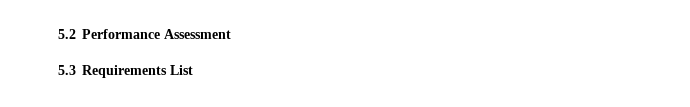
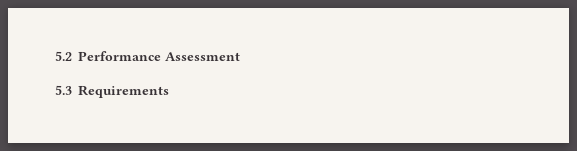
[170,65,194,75] List -> (170, 91) none

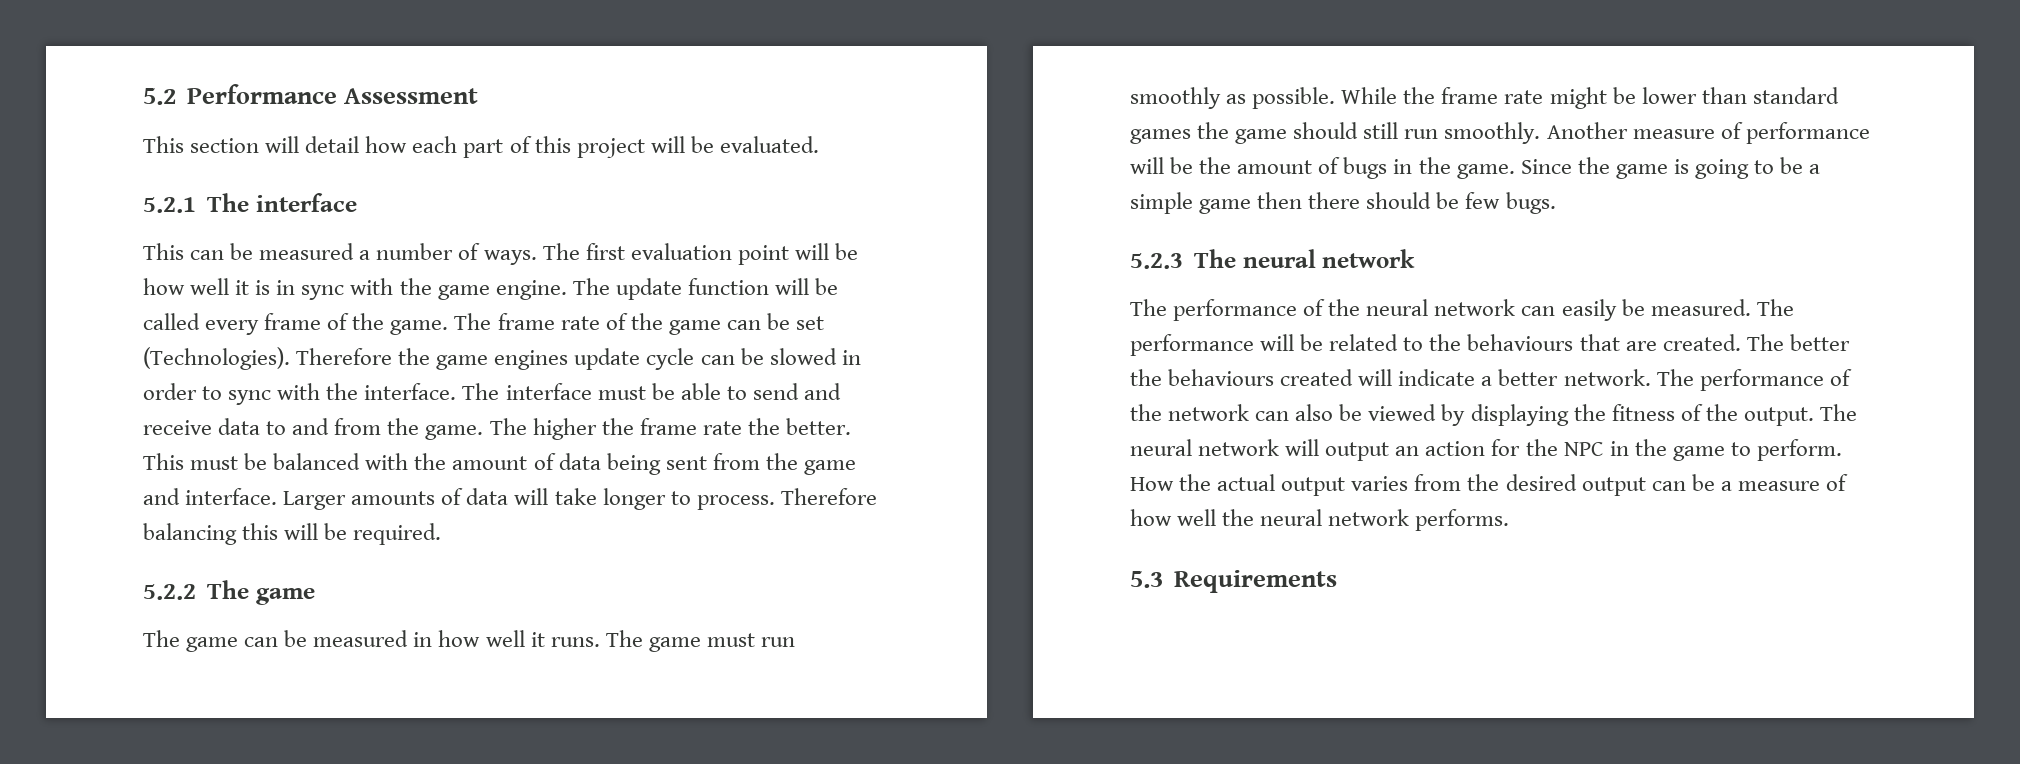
(241, 56) none -> [143,136,819,158] [143,193,357,213] [143,243,858,265] [143,278,839,300] [143,313,825,335] [143,347,861,370] [143,383,841,405] [143,418,851,440] [143,453,856,475] [143,488,877,510] [143,523,442,545] [143,580,315,605] [143,630,795,652] [1130,87,1839,109] [1130,122,1870,144] [1130,157,1821,179] [1130,192,1556,214] [1130,249,1416,269] [1130,299,1794,321] [1130,334,1850,356] [1130,369,1852,391] [1130,404,1857,426] [1130,439,1842,461] [1130,474,1848,496] [1130,509,1510,531] // This section will detail how each part of this project will be evaluated. // 5.2.1 The interface // This can be measured a number of ways. The first evaluation point will be how well it is in sync with the game engine. The update function will be called every frame of the game. The frame rate of the game can be set (Technologies). Therefore the game engines update cycle can be slowed in order to sync with the interface. The interface must be able to send and receive data to and from the game. The higher the frame rate the better. This must be balanced with the amount of data being sent from the game and interface. Larger amounts of data will take longer to process. Therefore balancing this will be required. // 5.2.2 The game // The game can be measured in how well it runs. The game must run smoothly as possible. While the frame rate might be lower than standard games the game should still run smoothly. Another measure of performance will be the amount of bugs in the game. Since the game is going to be a simple game then there should be few bugs. // 5.2.3 The neural network // The performance of the neural network can easily be measured. The performance will be related to the behaviours that are created. The better the behaviours created will indicate a better network. The performance of the network can also be viewed by displaying the fitness of the output. The neural network will output an action for the NPC in the game to perform. How the actual output varies from the desired output can be a measure of how well the neural network performs.

